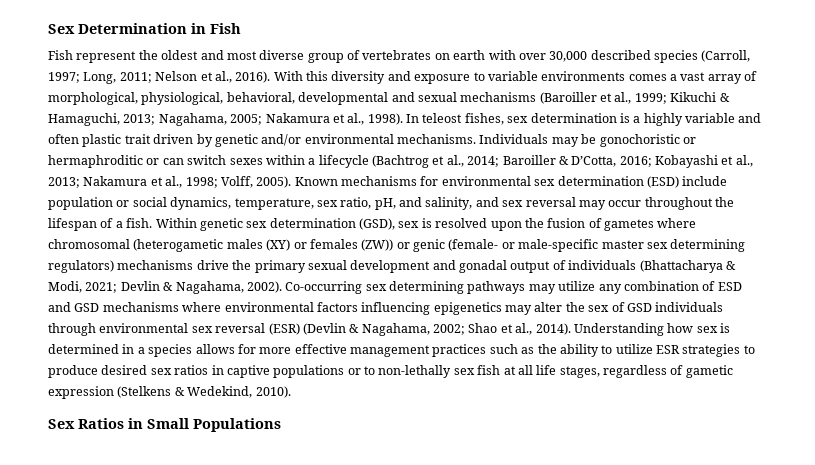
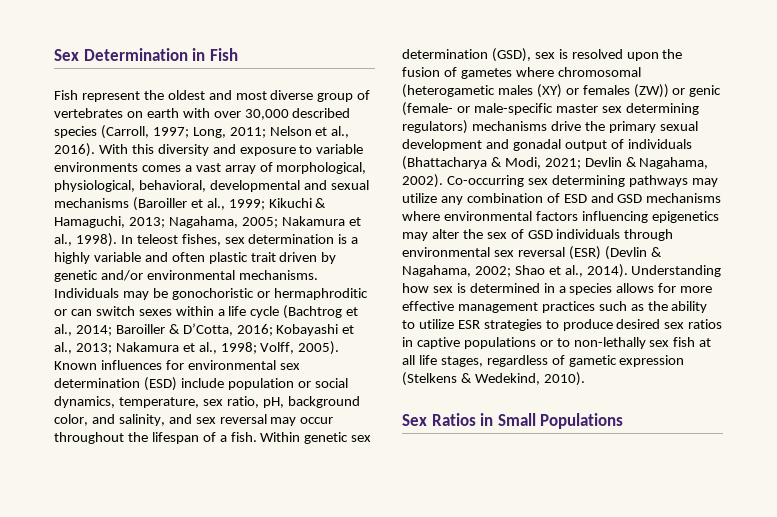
[318,155,369,168] lifecycle -> [228,306,280,318] life cycle
[341,176,417,186] mechanisms -> [100,360,162,370] influences
(396, 204) none -> [287,396,360,408] [54,414,88,426] background color,

